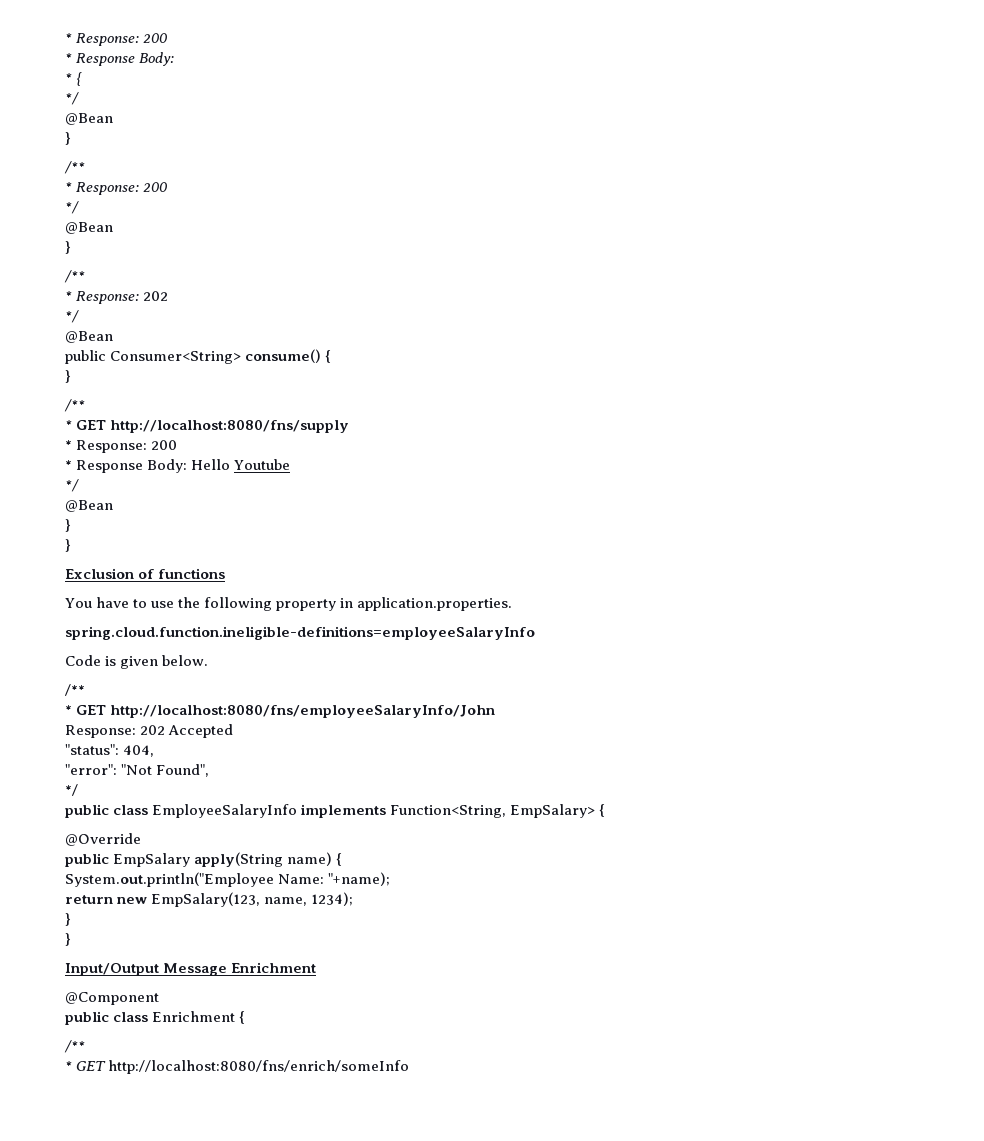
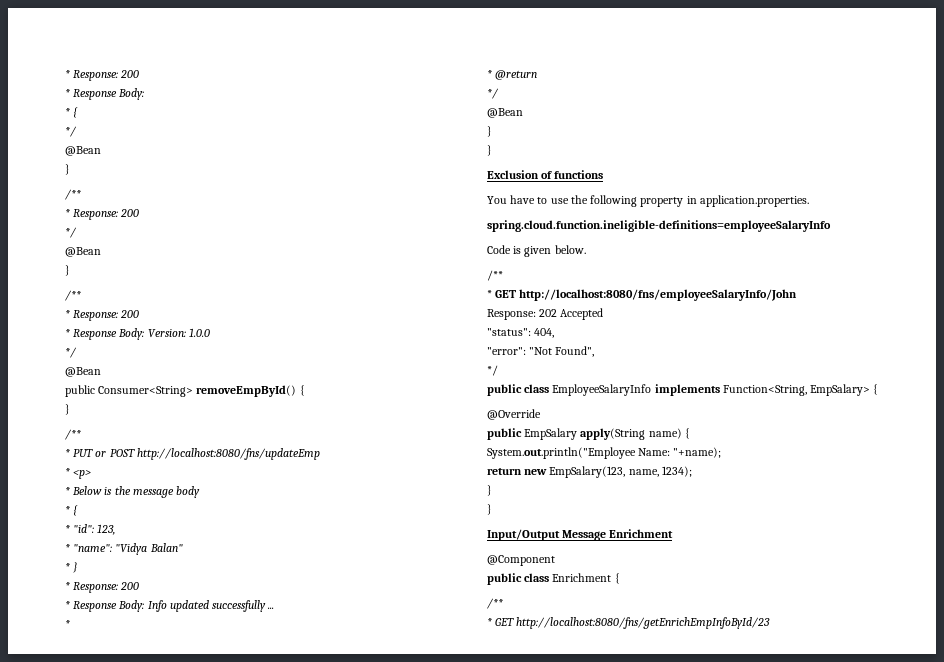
[143,291,169,301] 202 -> [120,310,140,318] [65,328,210,340] 200 // * Response Body: Version: 1.0.0
[245,349,322,363] consume() -> [196,385,297,397] removeEmpById()
[76,420,350,433] [65,440,178,453] [65,459,291,473] GET http://localhost:8080/fns/supply // * Response: 200 // * Response Body: Hello Youtube -> [73,448,320,460] [65,468,92,479] [65,486,201,498] [65,505,79,516] [65,524,116,535] [65,543,183,555] [65,562,79,573] [65,582,140,593] [65,600,275,612] [65,620,70,628] [487,70,538,80] PUT or POST http://localhost:8080/fns/updateEmp // * <p> // * Below is the message body // * { // * "id": 123, // * "name": "Vidya Balan" // * } // * Response: 200 // * Response Body: Info updated successfully ... // * // * @return
[108,1060,410,1074] http://localhost:8080/fns/enrich/someInfo -> [516,617,771,629] http://localhost:8080/fns/getEnrichEmpInfoById/23

